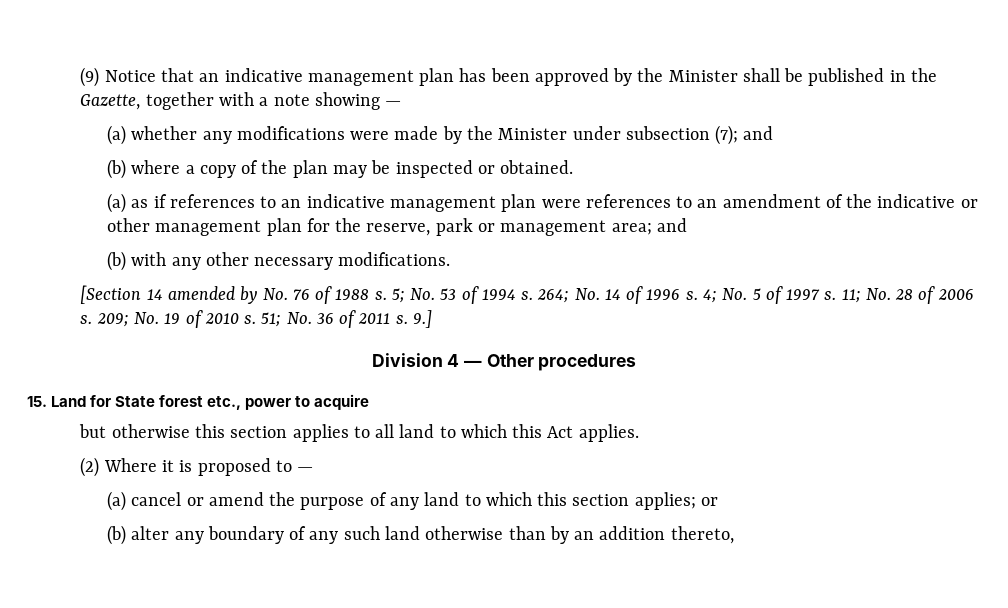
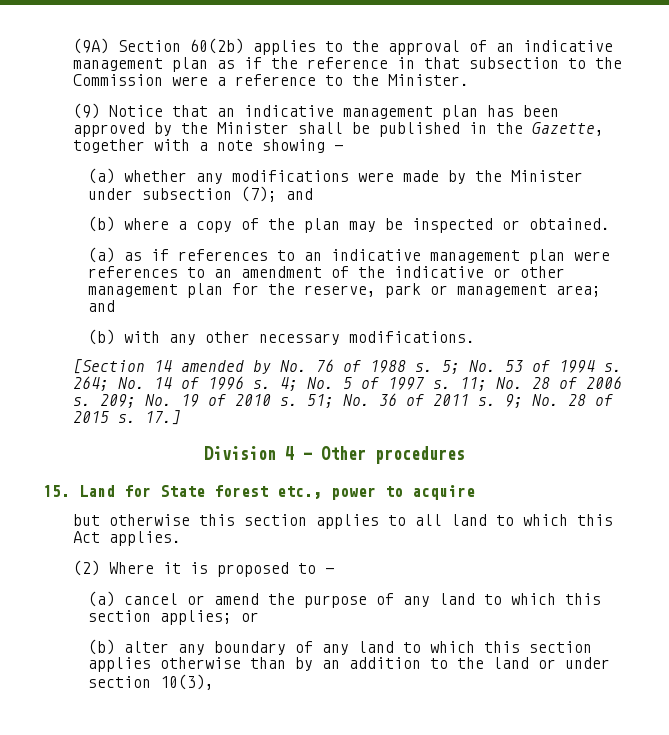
(80, 77) none -> [72,38,613,55] [72,57,622,72] [72,74,469,86] (9A) Section 60(2b) applies to the approval of an indicative management plan as if the reference in that subsection to the Commission were a reference to the Minister. //
[412,310,432,328] 9.] -> [504,394,613,408] [72,410,181,425] 9; No. 28 of 2015 s. 17.]
[343,526,421,540] such land -> [357,641,592,653] [87,657,151,672] land to which this section applies
[670,526,734,544] thereto, -> [429,657,610,669] [87,674,214,690] to the land or under section 10(3),

